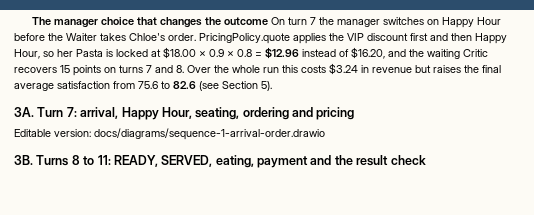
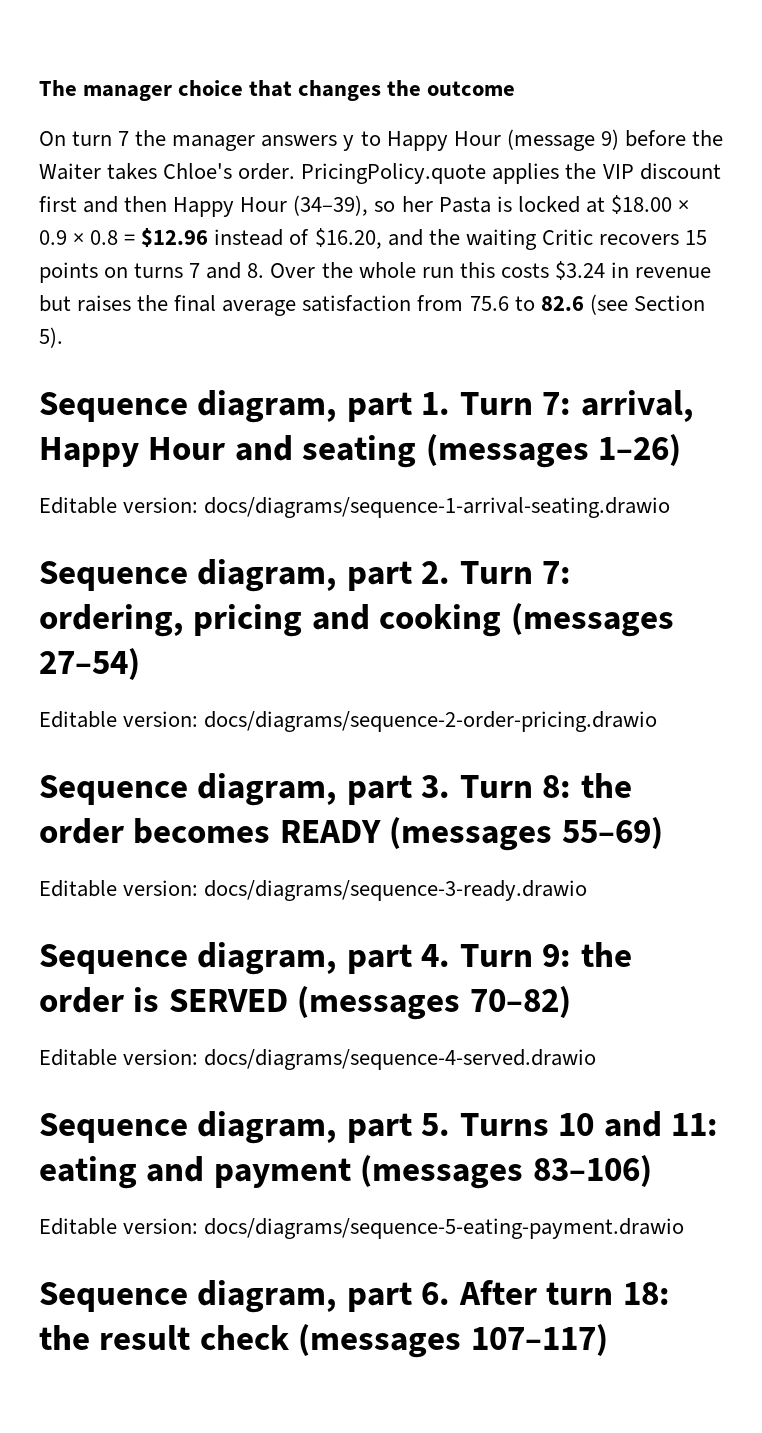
(269, 21) none -> (516, 88) //
[383,17,502,28] switches on Happy Hour -> [261,129,619,151] answers y to Happy Hour (message 9)
[14,49,40,59] Hour, -> [240,195,369,216] Hour (34–39),
[14,107,355,120] [14,128,325,140] [14,155,332,168] 3A. Turn 7: arrival, Happy Hour, seating, ordering and pricing // Editable version: docs/diagrams/sequence-1-arrival-order.drawio // 3B. Turns 8 to 11: READY, SERVED, eating, payment and -> [39,390,694,423] [39,434,682,468] [39,497,671,518] [39,559,572,592] [39,603,674,637] [39,648,140,680] [39,711,658,732] [39,773,632,806] [39,817,663,851] [39,880,588,901] [39,942,632,975] [39,986,571,1020] [39,1049,597,1070] [39,1111,719,1144] [39,1155,652,1189] [39,1218,685,1239] [39,1280,670,1313] Sequence diagram, part 1. Turn 7: arrival, Happy Hour and seating (messages 1–26) // Editable version: docs/diagrams/sequence-1-arrival-seating.drawio // Sequence diagram, part 2. Turn 7: ordering, pricing and cooking (messages 27–54) // Editable version: docs/diagrams/sequence-2-order-pricing.drawio // Sequence diagram, part 3. Turn 8: the order becomes READY (messages 55–69) // Editable version: docs/diagrams/sequence-3-ready.drawio // Sequence diagram, part 4. Turn 9: the order is SERVED (messages 70–82) // Editable version: docs/diagrams/sequence-4-served.drawio // Sequence diagram, part 5. Turns 10 and 11: eating and payment (messages 83–106) // Editable version: docs/diagrams/sequence-5-eating-payment.drawio // Sequence diagram, part 6. After turn 18:
(426, 160) none -> [298,1324,608,1358] (messages 107–117)

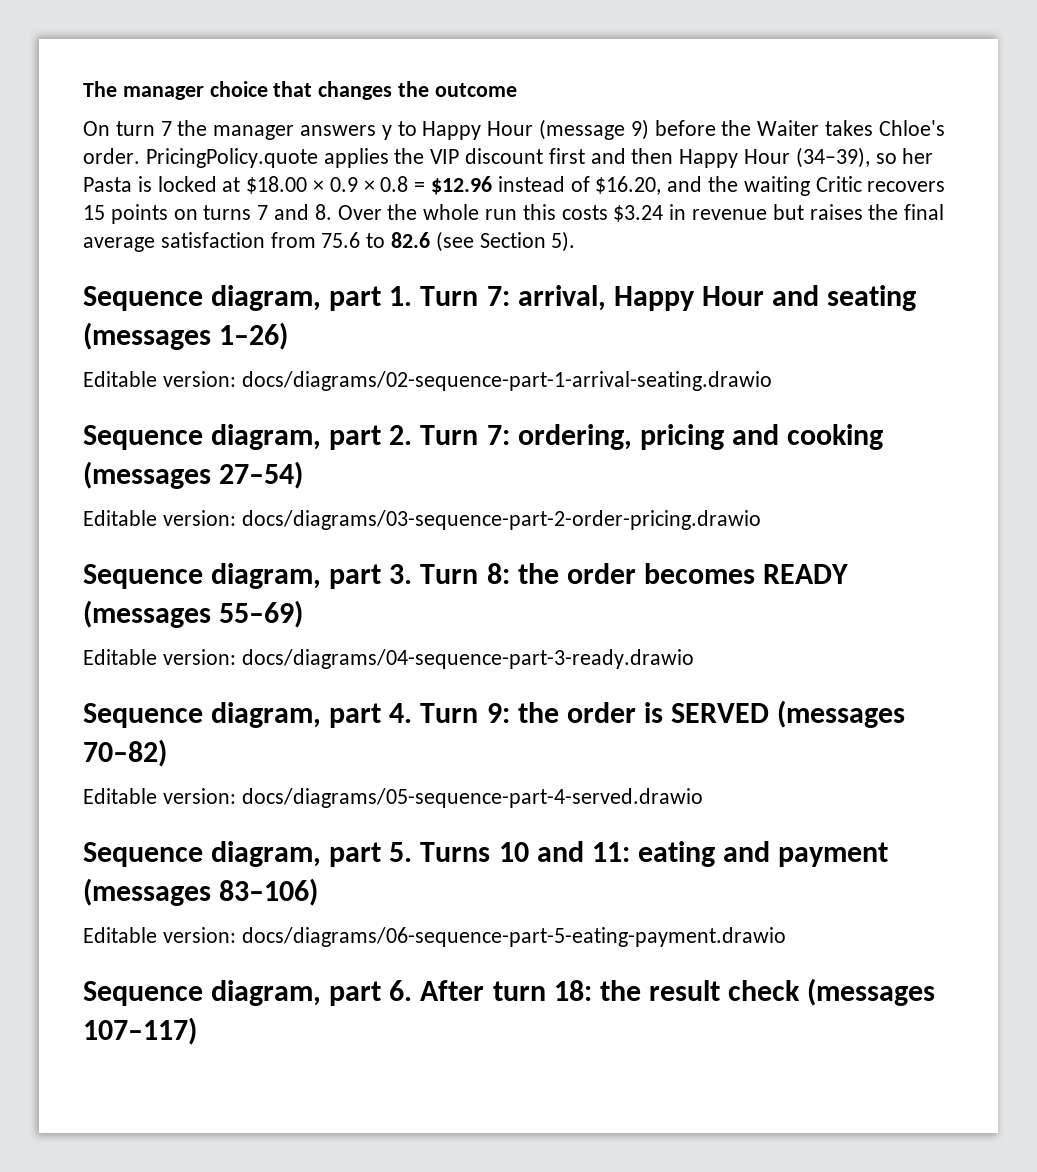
[204,497,671,518] docs/diagrams/sequence-1-arrival-seating.drawio -> [241,371,772,391] docs/diagrams/02-sequence-part-1-arrival-seating.drawio
[204,711,658,732] docs/diagrams/sequence-2-order-pricing.drawio -> [241,510,761,530] docs/diagrams/03-sequence-part-2-order-pricing.drawio
[204,880,588,901] docs/diagrams/sequence-3-ready.drawio -> [241,649,694,669] docs/diagrams/04-sequence-part-3-ready.drawio
[204,1049,597,1070] docs/diagrams/sequence-4-served.drawio -> [241,788,703,808] docs/diagrams/05-sequence-part-4-served.drawio
[204,1218,685,1239] docs/diagrams/sequence-5-eating-payment.drawio -> [241,927,786,947] docs/diagrams/06-sequence-part-5-eating-payment.drawio

